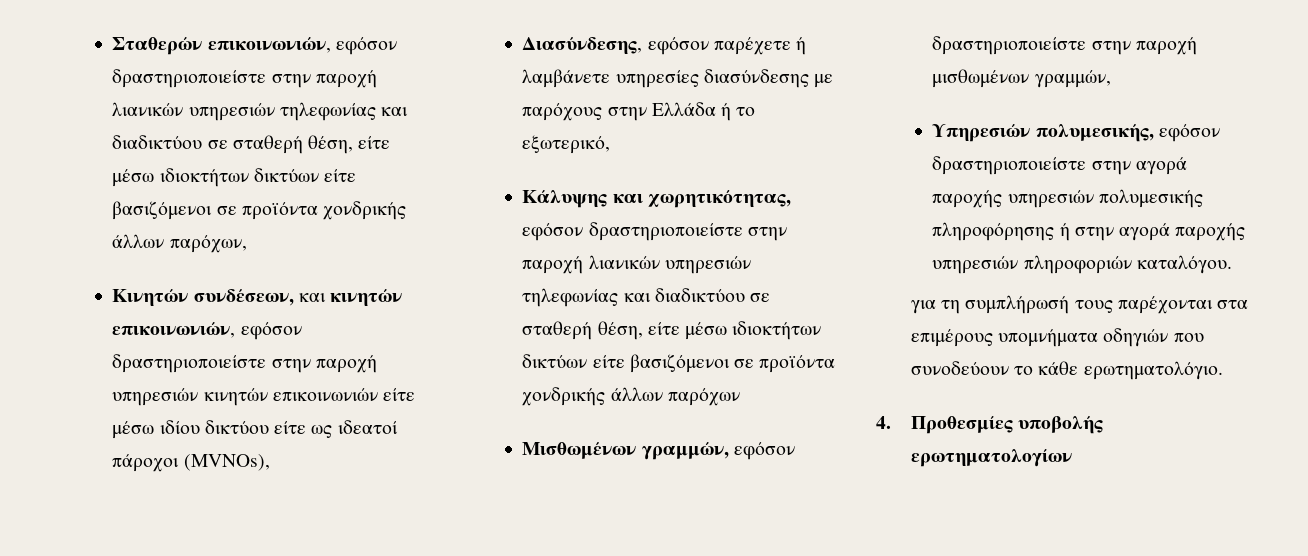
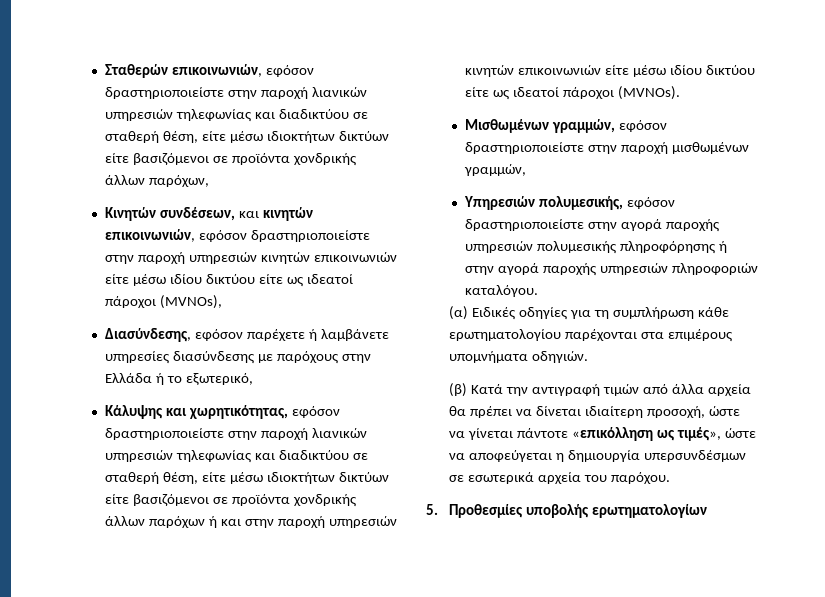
(740, 397) none -> [208,516,397,528] [465,65,755,77] [465,86,680,100] ή και στην παροχή υπηρεσιών κινητών επικοινωνιών είτε μέσω ιδίου δικτύου είτε ως ιδεατοί πάροχοι (MVNOs).
[910,295,1249,314] [910,328,1204,347] [910,361,1223,380] [876,416,891,429] για τη συμπλήρωσή τους παρέχονται στα επιμέρους υπομνήματα οδηγιών που συνοδεύουν το κάθε ερωτηματολόγιο. // 4. -> [449,306,729,320] [449,329,733,342] [449,351,589,363] [449,383,751,397] [449,406,740,418] [449,427,756,441] [449,450,746,462] [449,472,670,484] [426,504,438,515] (α) Ειδικές οδηγίες για τη συμπλήρωση κάθε ερωτηματολογίου παρέχονται στα επιμέρους υπομνήματα οδηγιών. // (β) Κατά την αντιγραφή τιμών από άλλα αρχεία θα πρέπει να δίνεται ιδιαίτερη προσοχή, ώστε να γίνεται πάντοτε «επικόλληση ως τιμές», ώστε να αποφεύγεται η δημιουργία υπερσυνδέσμων σε εσωτερικά αρχεία του παρόχου. // 5.

